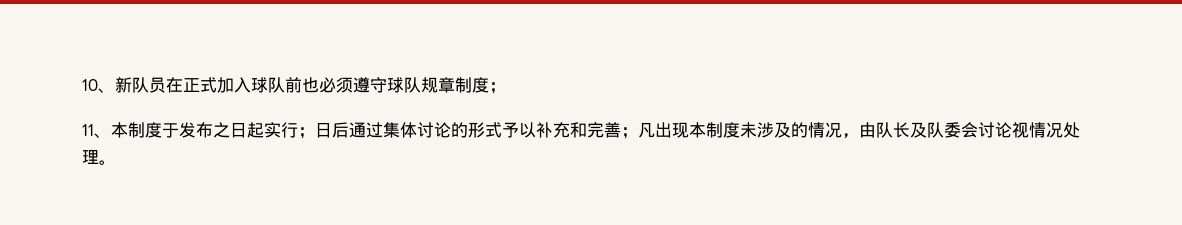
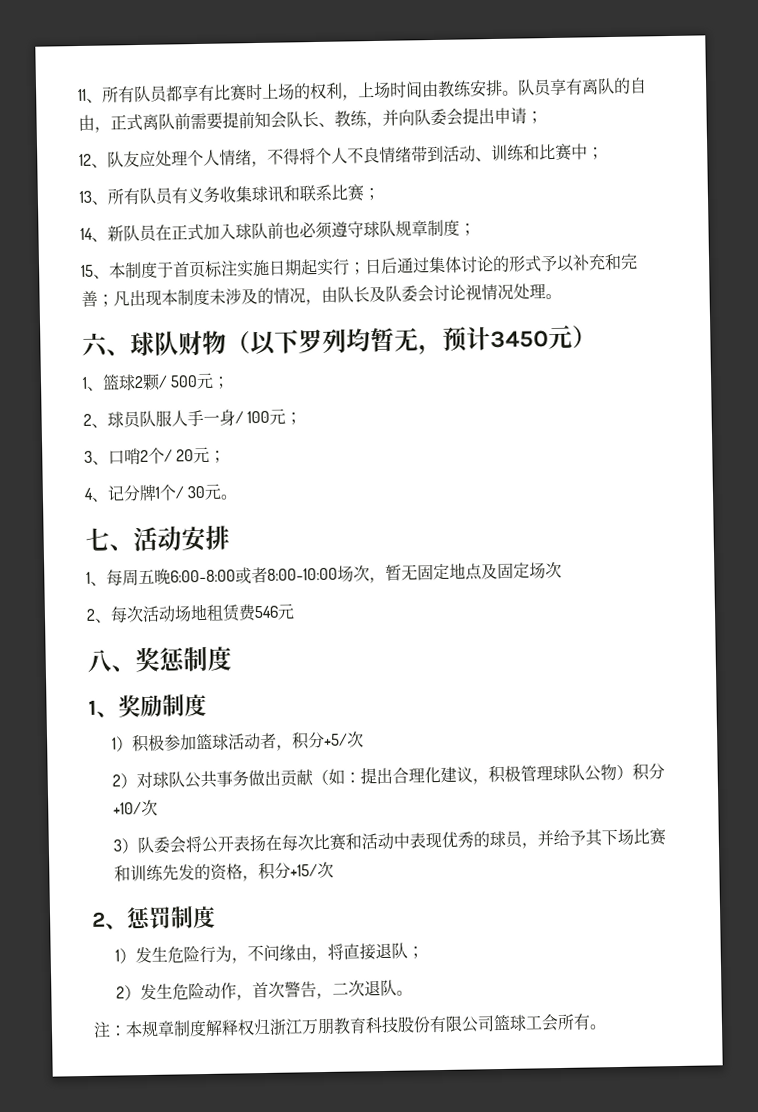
[82,79,98,91] 10 -> [78,77,647,103] [78,107,543,133] [79,143,604,168] [79,184,380,205] [80,227,93,241] 11、所有队员都享有比赛时上场的权利，上场时间由教练安排。队员享有离队的自由，正式离队前需要提前知会队长、教练，并向队委会提出申请； // 12、队友应处理个人情绪，不得将个人不良情绪带到活动、训练和比赛中； // 13、所有队员有义务收集球讯和联系比赛； // 14
[82,124,94,136] 11 -> [81,264,94,278] 15
[179,122,247,138] 发布之日 -> [172,259,302,279] 首页标注实施日期
(116, 162) none -> [82,324,597,358] [82,372,231,391] [83,408,303,429] [84,446,227,465] [84,483,239,502] [85,525,230,552] [86,561,562,587] [86,603,295,624] [87,646,232,673] [88,693,207,718] [112,731,365,753] [112,763,666,789] [113,799,159,817] [113,828,667,854] [114,861,335,882] [91,905,216,930] [115,942,425,964] [116,979,414,1001] [93,1013,607,1038] // 六、球队财物（以下罗列均暂无，预计3450元） // 1、篮球2颗/ 500元； // 2、球员队服人手一身/ 100元； // 3、口哨2个/ 20元； // 4、记分牌1个/ 30元。 // 七、活动安排 // 1、每周五晚6:00-8:00或者8:00-10:00场次，暂无固定地点及固定场次 // 2、每次活动场地租赁费546元 // 八、奖惩制度 // 1、奖励制度 // 1）积极参加篮球活动者，积分+5/次 // 2）对球队公共事务做出贡献（如：提出合理化建议，积极管理球队公物）积分+10/次 // 3）队委会将公开表扬在每次比赛和活动中表现优秀的球员，并给予其下场比赛和训练先发的资格，积分+15/次 // 2、惩罚制度 // 1）发生危险行为，不问缘由，将直接退队； // 2）发生危险动作，首次警告，二次退队。 // 注：本规章制度解释权归浙江万朋教育科技股份有限公司篮球工会所有。

